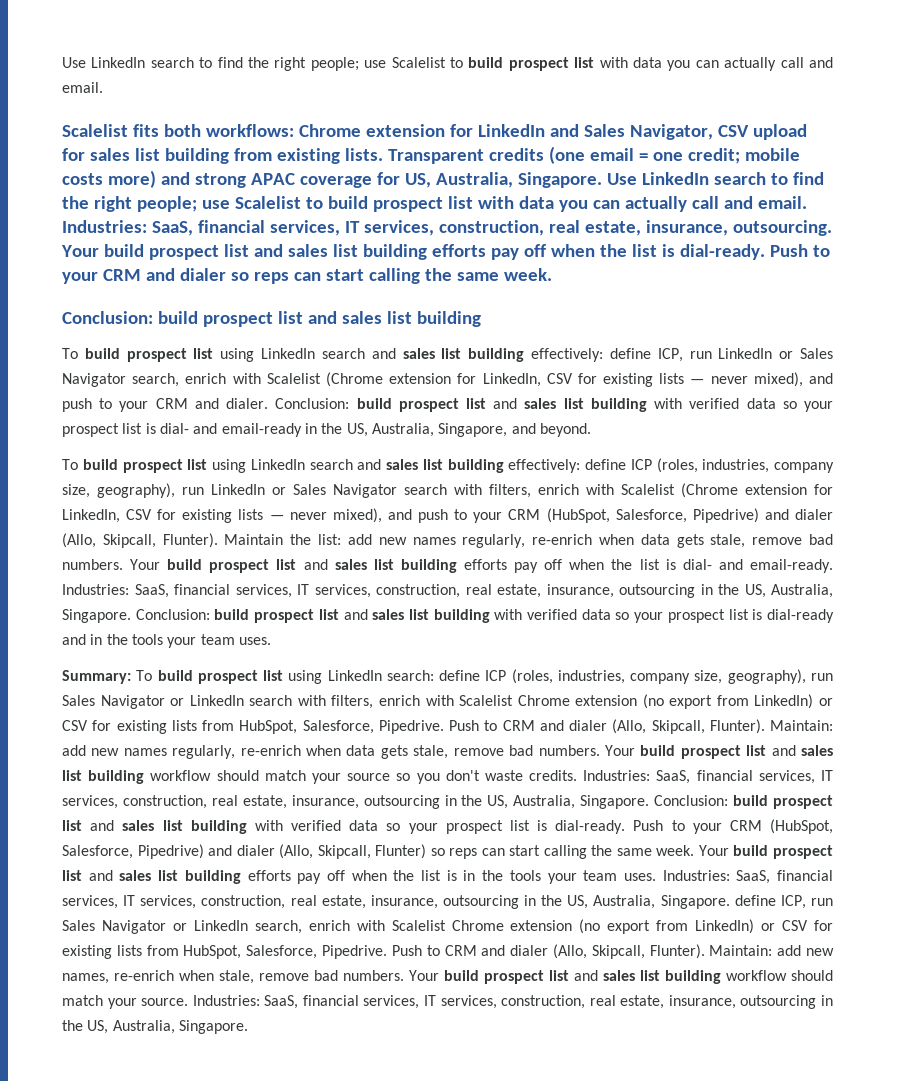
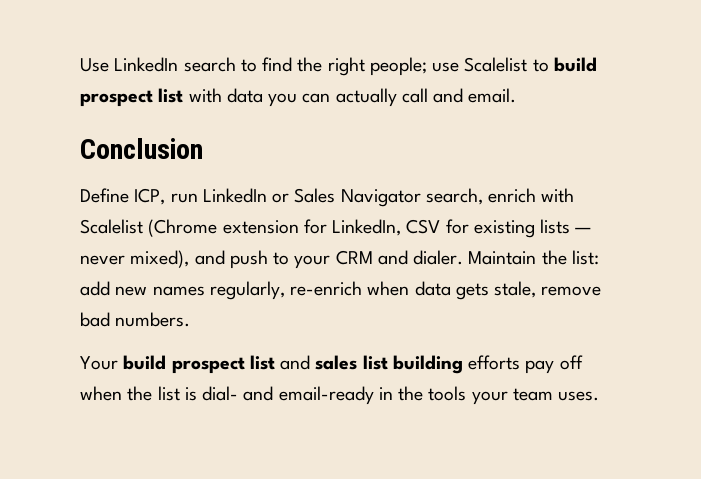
[62,124,807,140] [62,146,800,164] [62,170,824,188] [62,196,807,212] [62,220,832,236] [61,244,830,260] [62,268,552,284] [62,311,481,327] [62,348,651,362] Scalelist fits both workflows: Chrome extension for LinkedIn and Sales Navigator, CSV upload for sales list building from existing lists. Transparent credits (one email = one credit; mobile costs more) and strong APAC coverage for US, Australia, Singapore. Use LinkedIn search to find the right people; use Scalelist to build prospect list with data you can actually call and email. Industries: SaaS, financial services, IT services, construction, real estate, insurance, outsourcing. Your build prospect list and sales list building efforts pay off when the list is dial-ready. Push to your CRM and dialer so reps can start calling the same week. // Conclusion: build prospect list and sales list building // To build prospect list using LinkedIn search and sales list building effectively: define -> [80,138,203,159] [80,188,129,203] Conclusion // Define
[275,398,833,412] [62,423,591,437] [62,458,834,473] [62,483,833,498] [62,508,834,523] [62,533,218,548] Conclusion: build prospect list and sales list building with verified data so your prospect list is dial- and email-ready in the US, Australia, Singapore, and beyond. // To build prospect list using LinkedIn search and sales list building effectively: define ICP (roles, industries, company size, geography), run LinkedIn or Sales Navigator search with filters, enrich with Scalelist (Chrome extension for LinkedIn, CSV for existing lists — never mixed), and push to your CRM (HubSpot, Salesforce, Pipedrive) and dialer (Allo, Skipcall, Flunter). -> (464, 257) none
(123, 564) none -> (191, 319) //
[749,559,833,573] [62,584,833,598] [62,609,835,623] [62,634,271,648] [62,669,833,684] [62,694,833,709] [62,719,833,734] [62,745,833,759] [62,770,833,784] [62,795,833,809] [62,819,833,834] [62,844,833,859] [62,870,834,884] [62,895,833,909] [62,919,833,934] [62,944,834,959] [62,970,833,984] [62,995,833,1009] [62,1020,248,1034] email-ready. Industries: SaaS, financial services, IT services, construction, real estate, insurance, outsourcing in the US, Australia, Singapore. Conclusion: build prospect list and sales list building with verified data so your prospect list is dial-ready and in the tools your team uses. // Summary: To build prospect list using LinkedIn search: define ICP (roles, industries, company size, geography), run Sales Navigator or LinkedIn search with filters, enrich with Scalelist Chrome extension (no export from LinkedIn) or CSV for existing lists from HubSpot, Salesforce, Pipedrive. Push to CRM and dialer (Allo, Skipcall, Flunter). Maintain: add new names regularly, re-enrich when data gets stale, remove bad numbers. Your build prospect list and sales list building workflow should match your source so you don't waste credits. Industries: SaaS, financial services, IT services, construction, real estate, insurance, outsourcing in the US, Australia, Singapore. Conclusion: build prospect list and sales list building with verified data so your prospect list is dial-ready. Push to your CRM (HubSpot, Salesforce, Pipedrive) and dialer (Allo, Skipcall, Flunter) so reps can start calling the same week. Your build prospect list and sales list building efforts pay off when the list is in the tools your team uses. Industries: SaaS, financial services, IT services, construction, real estate, insurance, outsourcing in the US, Australia, Singapore. define ICP, run Sales Navigator or LinkedIn search, enrich with Scalelist Chrome extension (no export from LinkedIn) or CSV for existing lists from HubSpot, Salesforce, Pipedrive. Push to CRM and dialer (Allo, Skipcall, Flunter). Maintain: add new names, re-enrich when stale, remove bad numbers. Your build prospect list and sales list building workflow should match your source. Industries: SaaS, financial services, IT services, construction, real estate, insurance, outsourcing in the US, Australia, Singapore. -> [278,386,600,405] email-ready in the tools your team uses.

